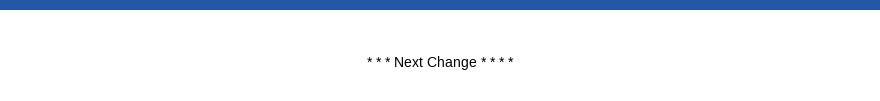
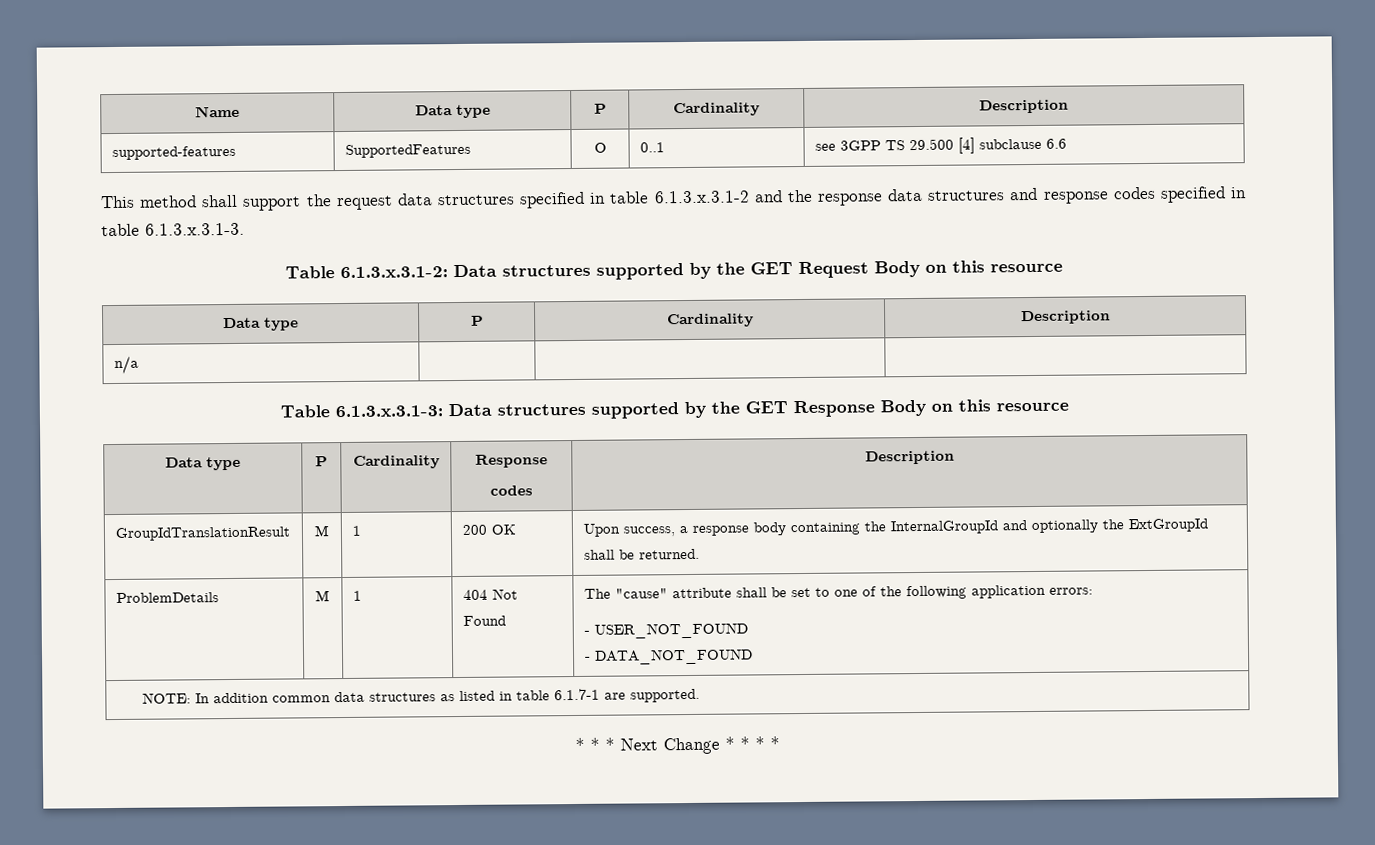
(367, 62) none -> [195,105,240,118] [414,104,491,119] [593,103,607,114] [673,102,760,117] [979,99,1069,114] [111,145,236,161] [344,143,471,158] [593,142,607,153] [639,142,665,153] [814,137,1067,154] [101,186,1247,211] [101,222,245,237] [284,260,1063,280] [223,317,299,331] [470,315,484,326] [666,313,754,328] [1020,310,1111,325] [113,355,139,375] [280,399,1069,419] [165,456,241,471] [315,456,328,467] [352,455,440,469] [475,454,548,468] [490,485,533,496] [864,450,955,465] [114,526,291,542] [314,525,329,537] [351,525,361,536] [461,524,516,535] [582,518,1208,537] [583,548,700,560] [115,592,219,603] [315,590,330,602] [352,590,362,601] [462,588,518,600] [462,615,506,626] [583,584,1093,600] [583,622,748,639] [584,648,753,665] [142,688,701,704] Name | Data type | P | Cardinality | Description // supported-features | SupportedFeatures | O | 0..1 | see 3GPP TS 29.500 [4] subclause 6.6 // This method shall support the request data structures specified in table 6.1.3.x.3.1-2 and the response data structures and response codes specified in table 6.1.3.x.3.1-3. // Table 6.1.3.x.3.1-2: Data structures supported by the GET Request Body on this resource // Data type | P | Cardinality | Description // n/a | | | // Table 6.1.3.x.3.1-3: Data structures supported by the GET Response Body on this resource // Data type | P | Cardinality | Response // codes | Description // GroupIdTranslationResult | M | 1 | 200 OK | Upon success, a response body containing the InternalGroupId and optionally the ExtGroupId shall be returned. // ProblemDetails | M | 1 | 404 Not Found | The "cause" attribute shall be set to one of the following application errors: // - USER_NOT_FOUND // - DATA_NOT_FOUND // NOTE: In addition common data structures as listed in table 6.1.7-1 are supported. //

